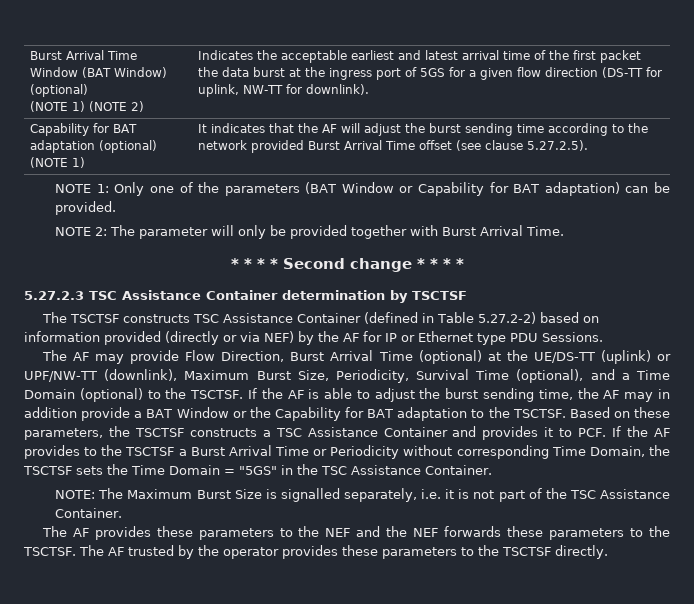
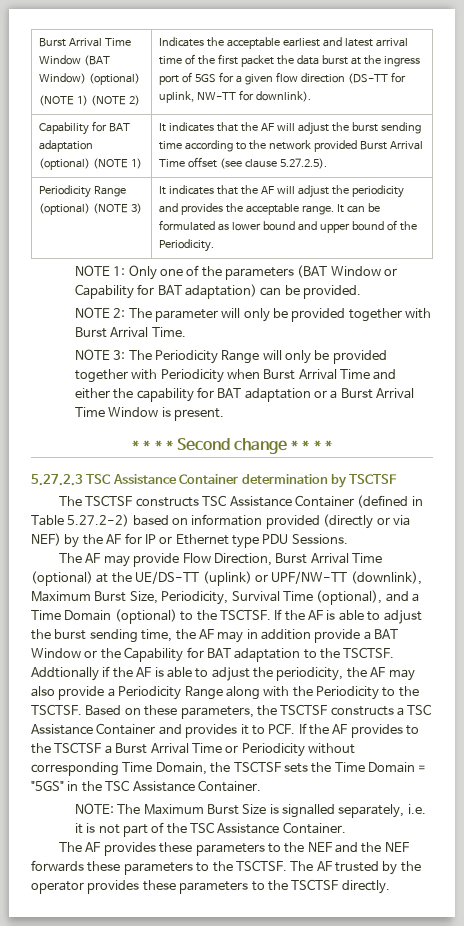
(589, 145) none -> [39,185,127,198] [39,203,143,215] [159,185,405,198] [159,203,381,215] [159,220,418,233] [159,239,215,252] // Periodicity Range (optional) (NOTE 3) | It indicates that the AF will adjust the periodicity and provides the acceptable range. It can be formulated as lower bound and upper bound of the Periodicity.
(565, 231) none -> [74,349,387,364] [74,369,397,383] [74,387,415,402] [74,407,224,421] // NOTE 3: The Periodicity Range will only be provided together with Periodicity when Burst Arrival Time and either the capability for BAT adaptation or a Burst Arrival Time Window is present.
(566, 413) none -> [31,666,415,681] [31,686,419,700] [31,704,82,715] Addtionally if the AF is able to adjust the periodicity, the AF may also provide a Periodicity Range along with the Periodicity to the TSCTSF.

